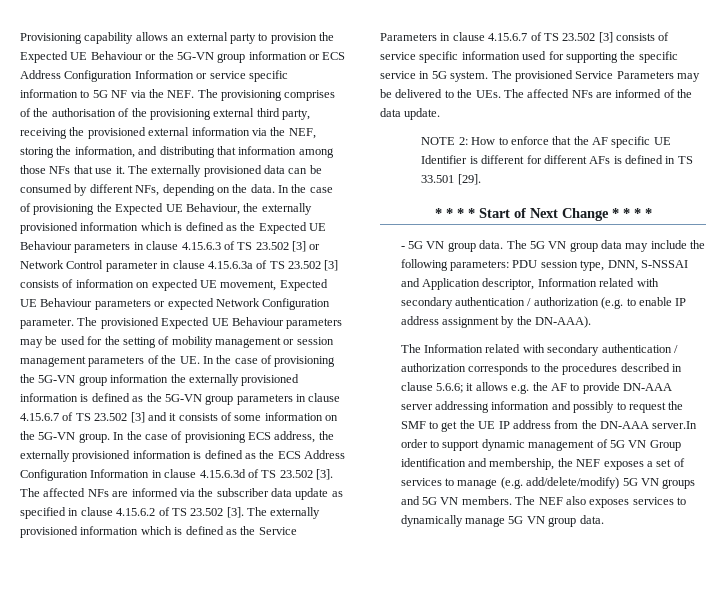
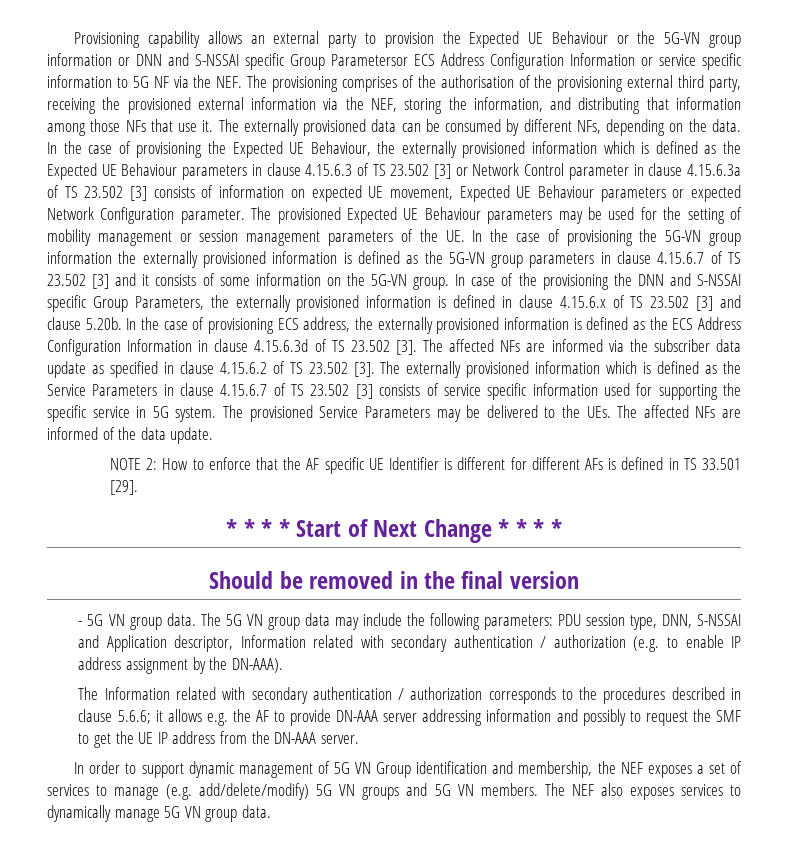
(320, 57) none -> [136,53,408,70] DNN and S-NSSAI specific Group Parametersor
(125, 436) none -> [471,273,742,290] [47,295,741,312] [47,317,137,330] case of the provisioning the DNN and S-NSSAI specific Group Parameters, the externally provisioned information is defined in clause 4.15.6.x of TS 23.502 [3] and clause 5.20b. In
(652, 213) none -> [209,571,579,589] // Should be removed in the final version
[652,421,698,429] server.In -> [320,735,359,744] [74,762,85,774] server. // In

